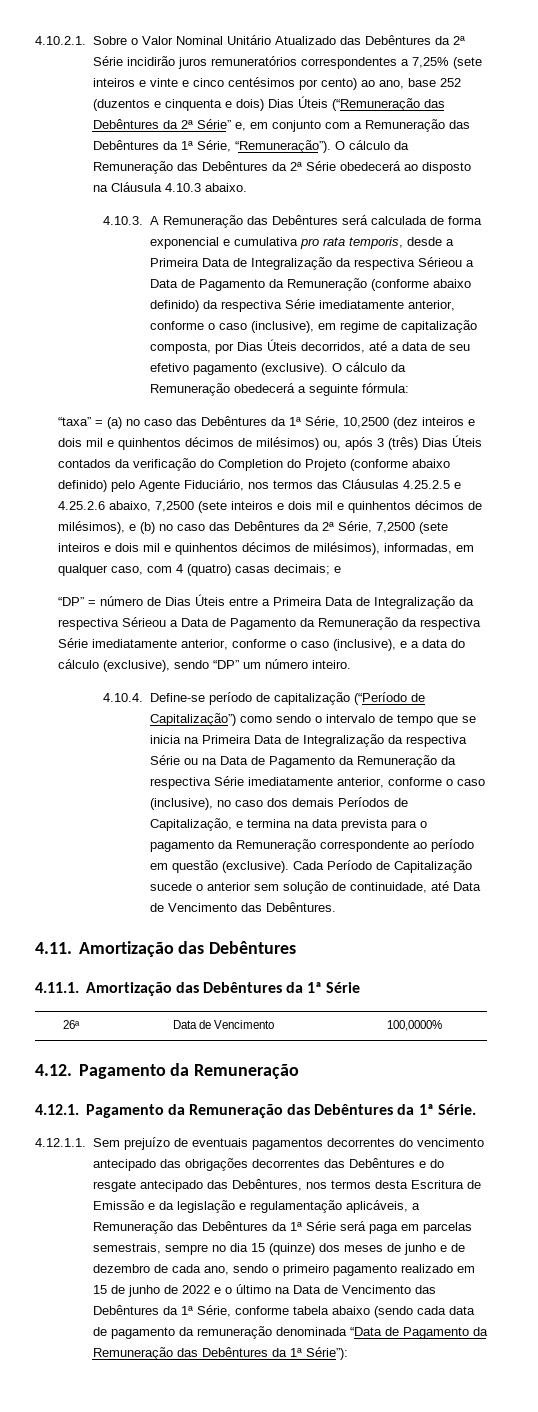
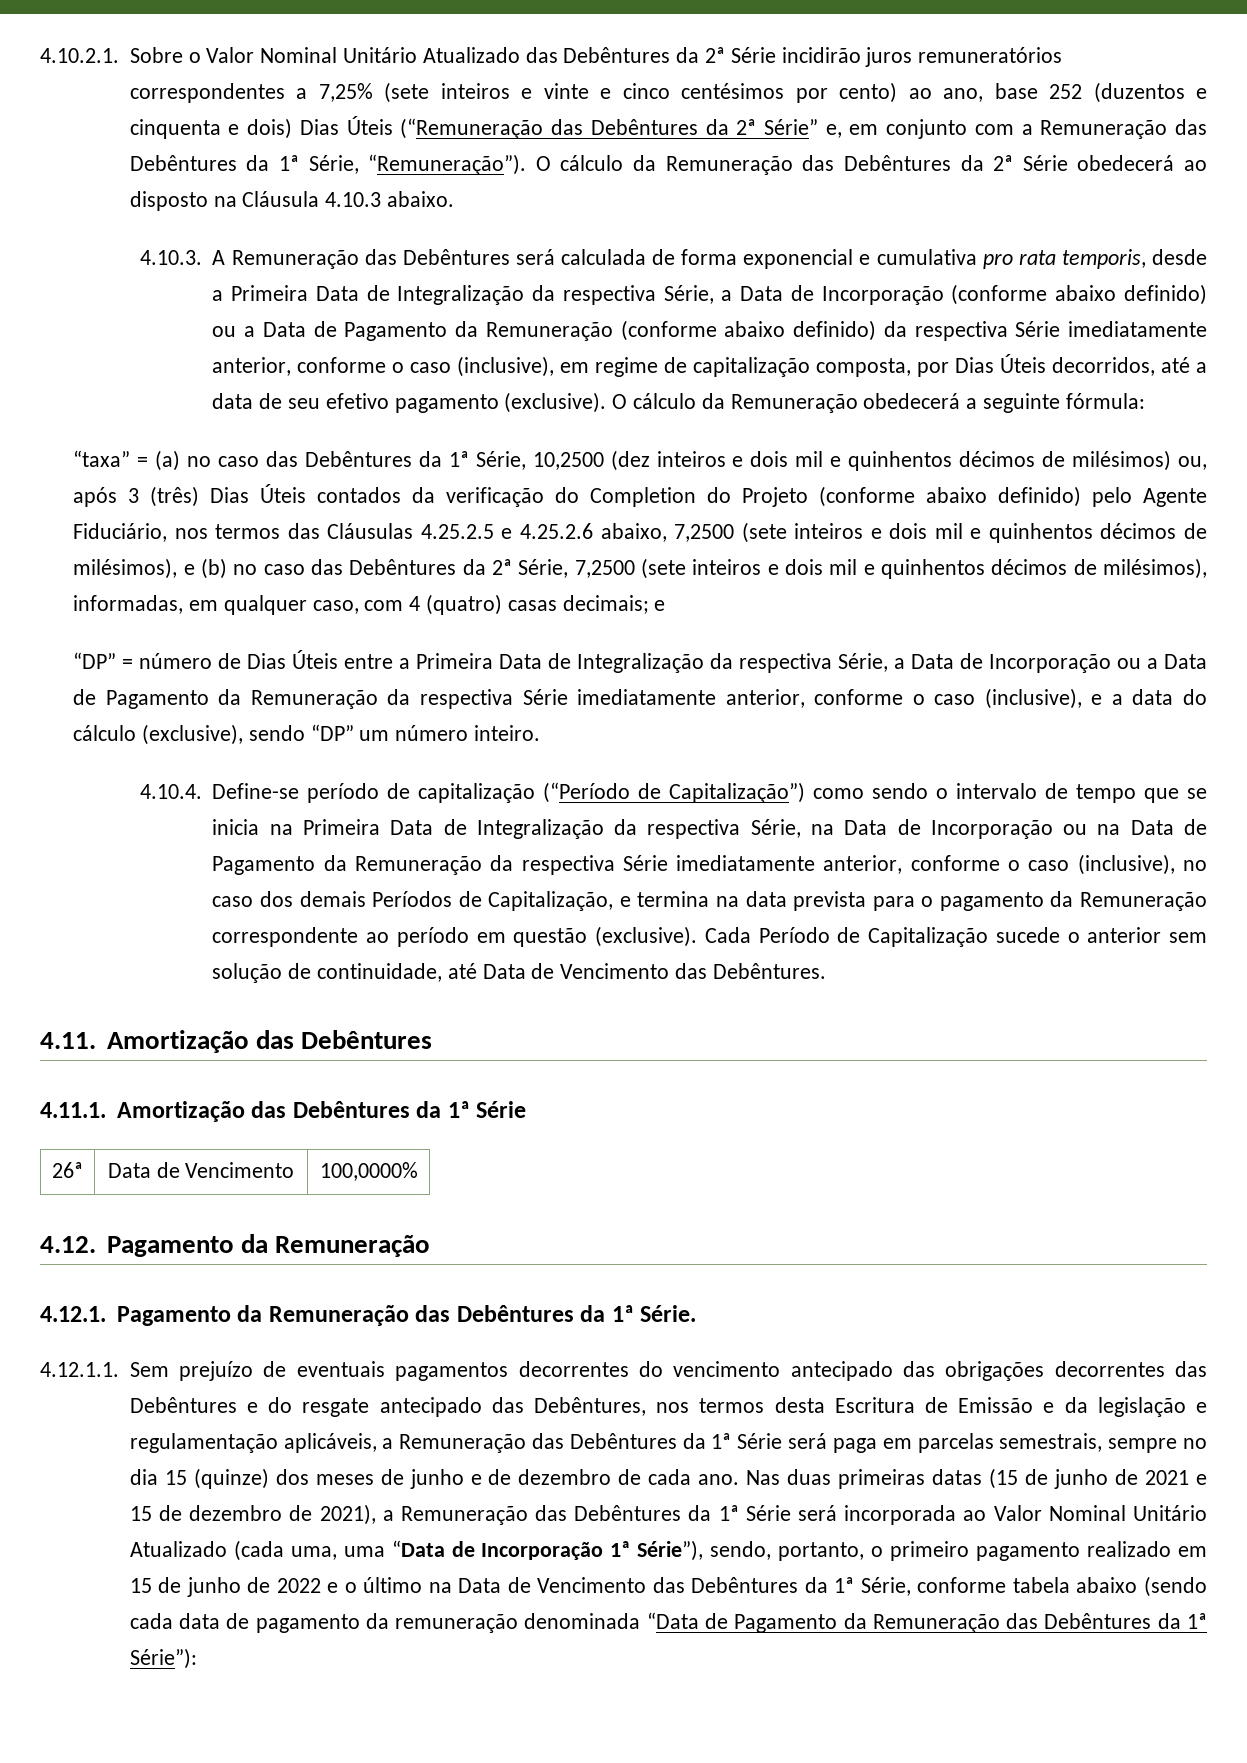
[417,257,462,267] Sérieou -> [663,284,1207,305] [212,326,237,337] Série, a Data de Incorporação (conforme abaixo definido) ou
[121,617,166,627] Sérieou -> [838,653,1142,673] Série, a Data de Incorporação ou
[149,755,180,765] Série -> [750,819,1053,839] Série, na Data de Incorporação
[203,1264,268,1275] ano, sendo -> [698,1468,1207,1489] [129,1504,1208,1525] [129,1540,865,1561] ano. Nas duas primeiras datas (15 de junho de 2021 e 15 de dezembro de 2021), a Remuneração das Debêntures da 1ª Série será incorporada ao Valor Nominal Unitário Atualizado (cada uma, uma “Data de Incorporação 1ª Série”), sendo, portanto,

